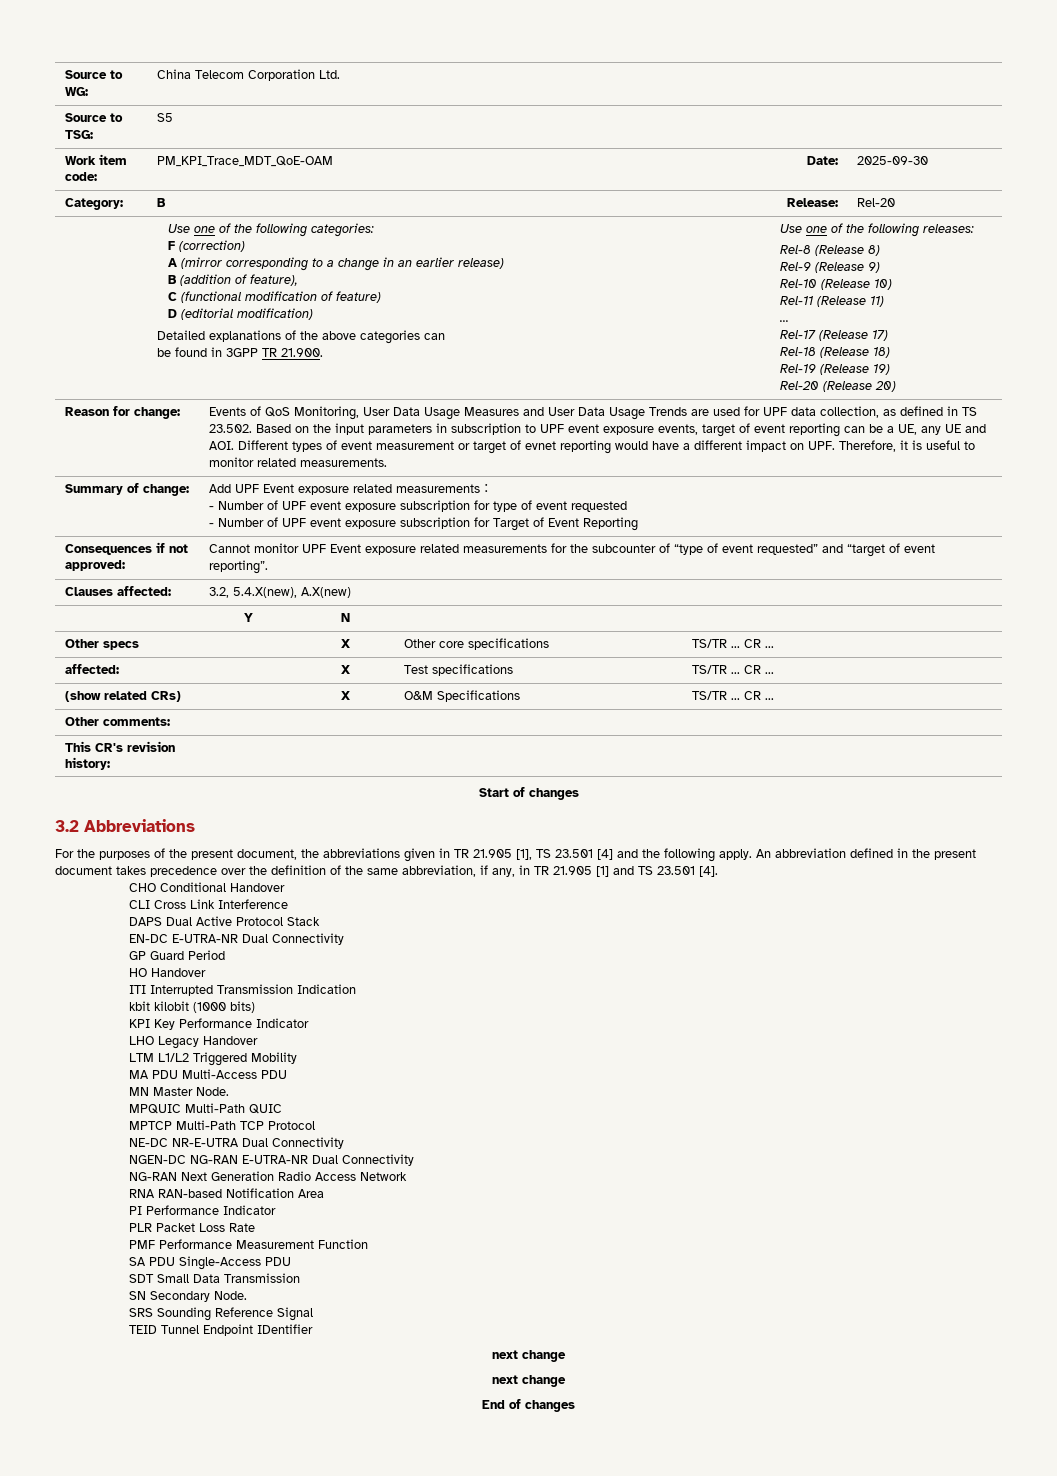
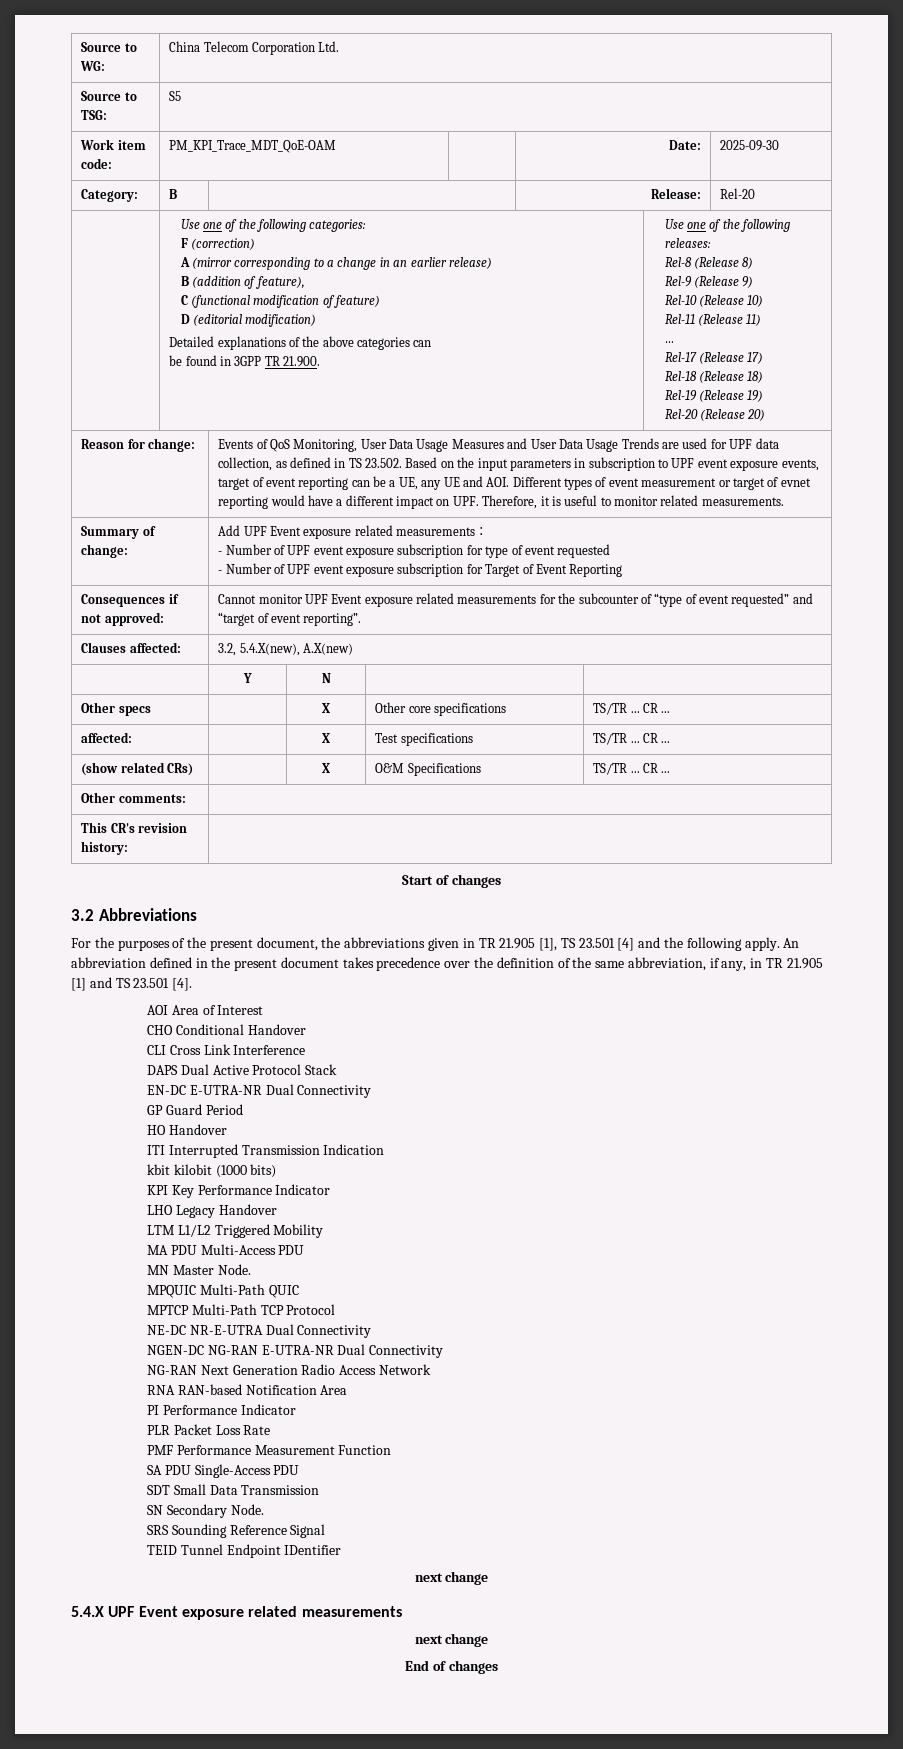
(718, 871) none -> [147,1005,264,1015] // AOI Area of Interest
(566, 1356) none -> [71,1606,402,1620] // 5.4.X UPF Event exposure related measurements

